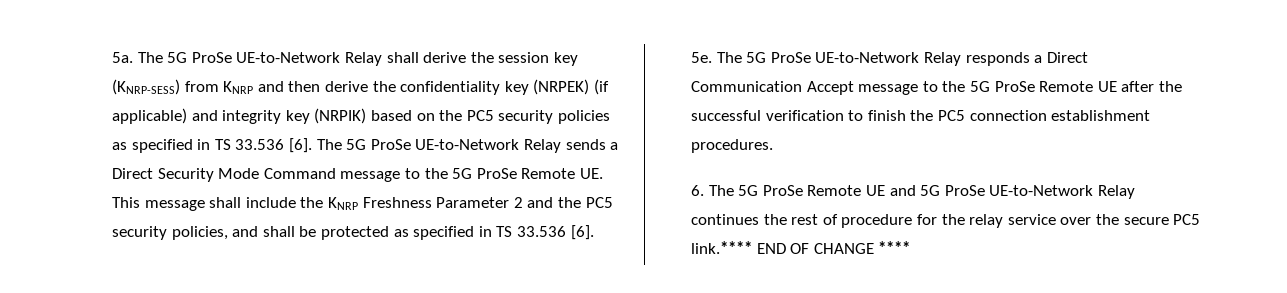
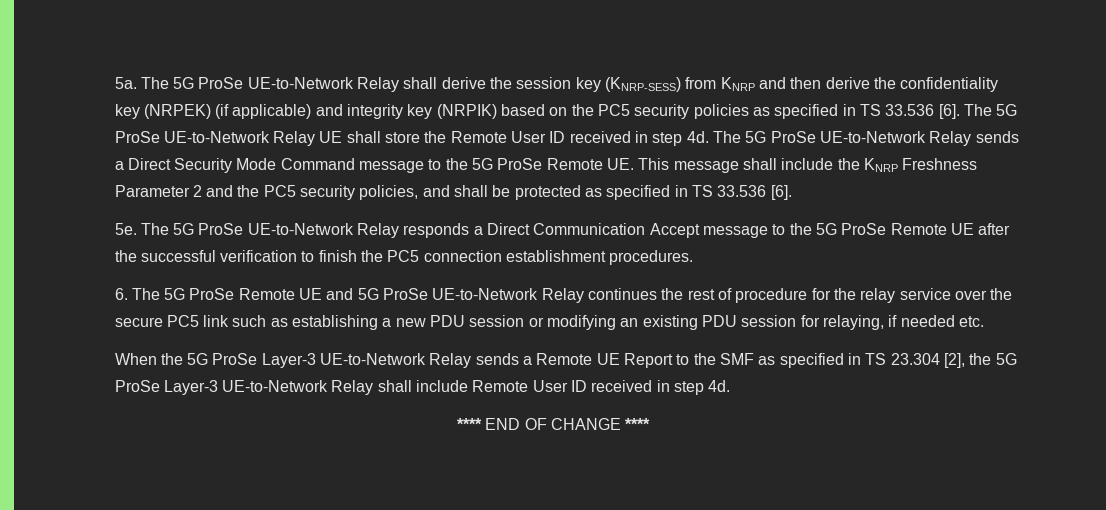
(561, 146) none -> [319,131,972,146] UE shall store the Remote User ID received in step 4d. The 5G ProSe UE-to-Network Relay
[691,241,753,254] link.**** -> [203,315,984,330] [114,353,1017,368] [114,380,731,395] [456,418,482,430] link such as establishing a new PDU session or modifying an existing PDU session for relaying, if needed etc. // When the 5G ProSe Layer-3 UE-to-Network Relay sends a Remote UE Report to the SMF as specified in TS 23.304 [2], the 5G ProSe Layer-3 UE-to-Network Relay shall include Remote User ID received in step 4d. // ****

